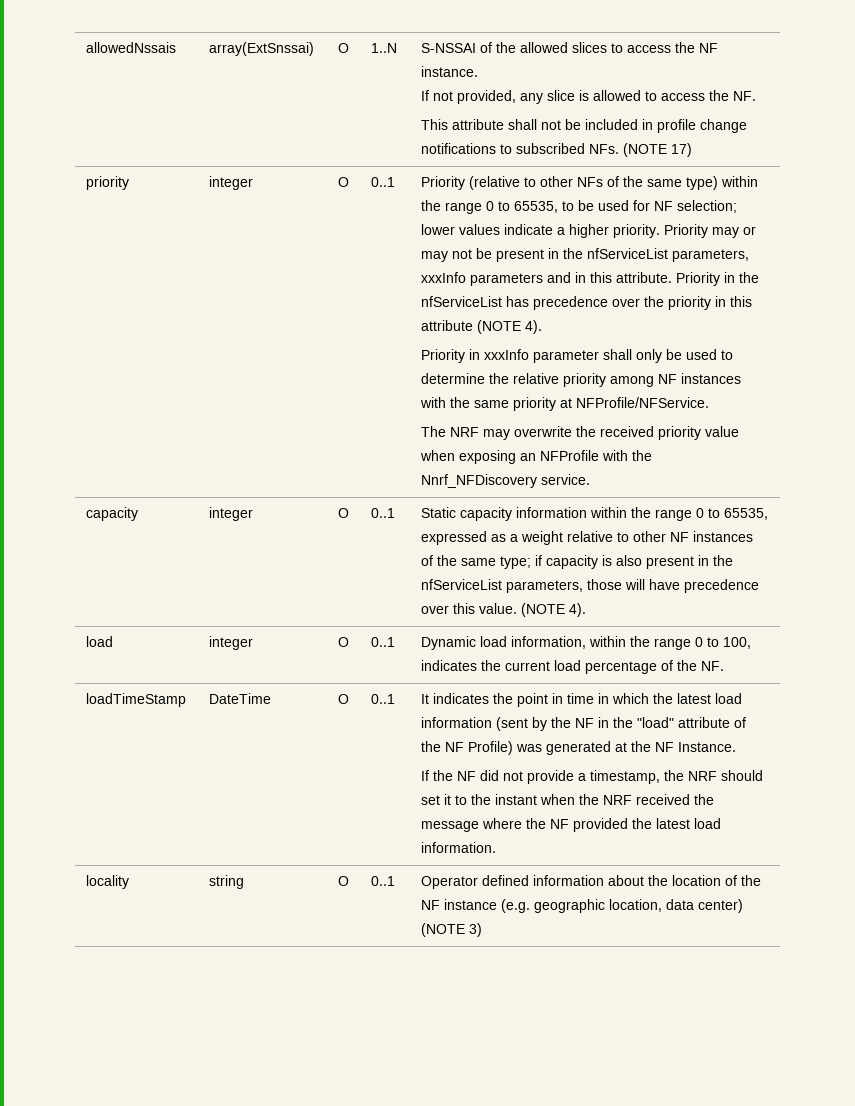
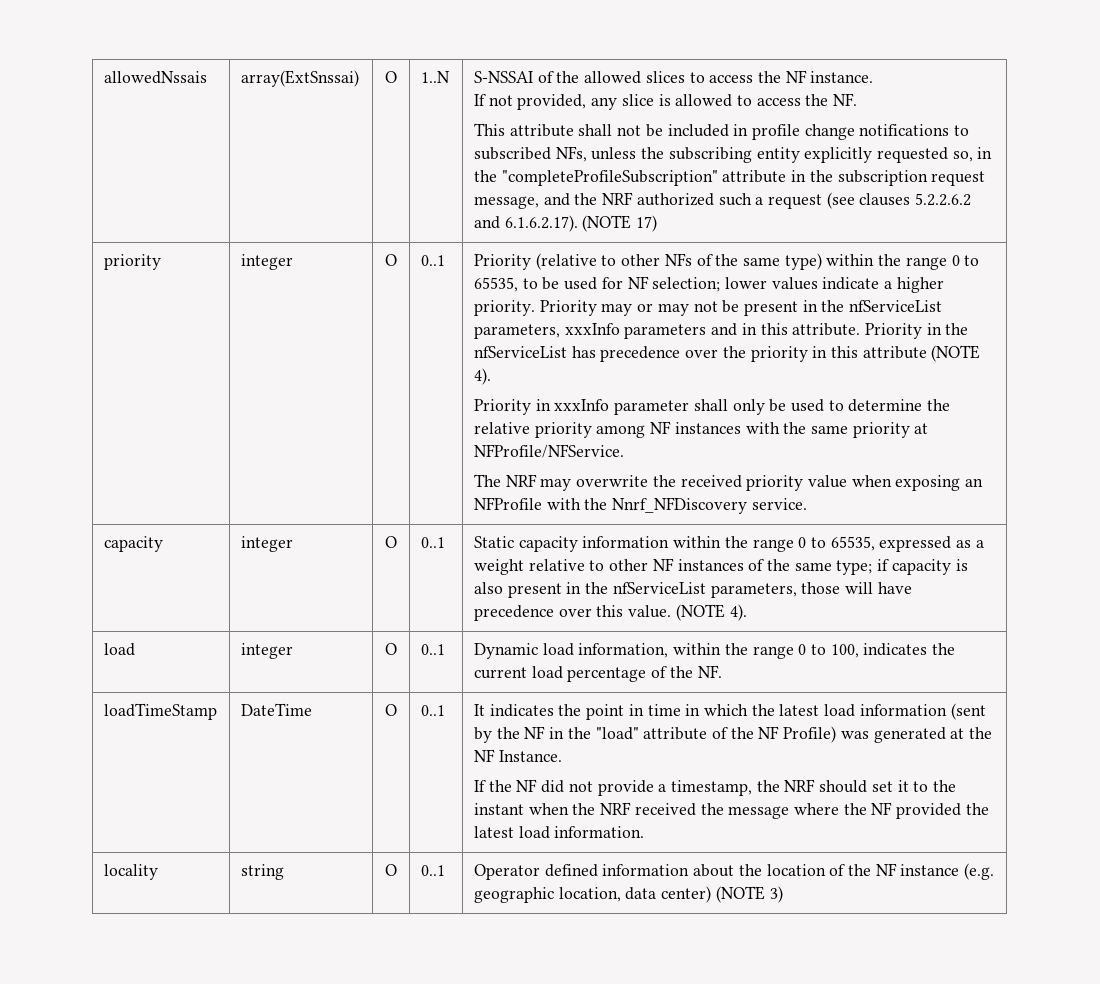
[589,144,620,154] NFs. -> [555,146,993,163] [473,170,986,186] [473,192,972,209] [473,215,578,232] NFs, unless the subscribing entity explicitly requested so, in the "completeProfileSubscription" attribute in the subscription request message, and the NRF authorized such a request (see clauses 5.2.2.6.2 and 6.1.6.2.17).

